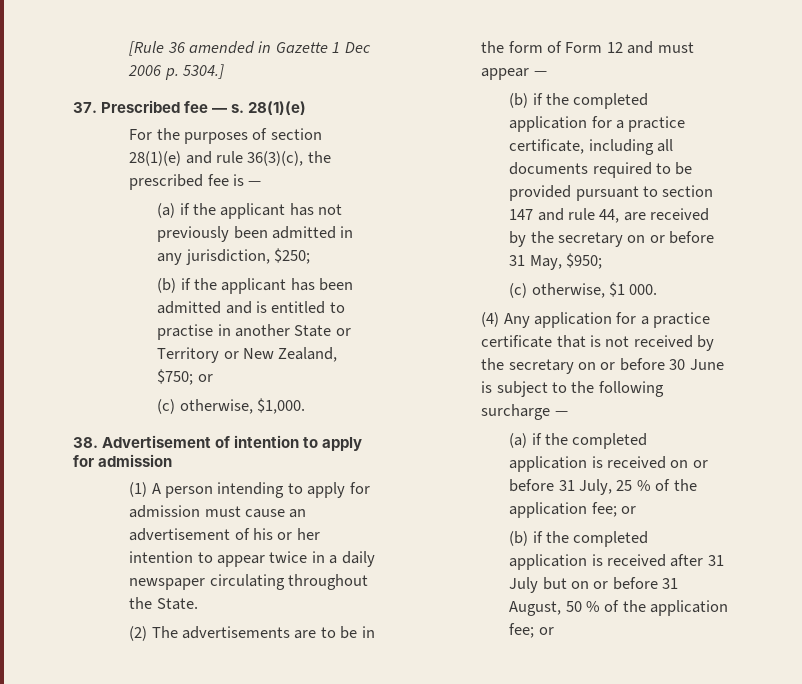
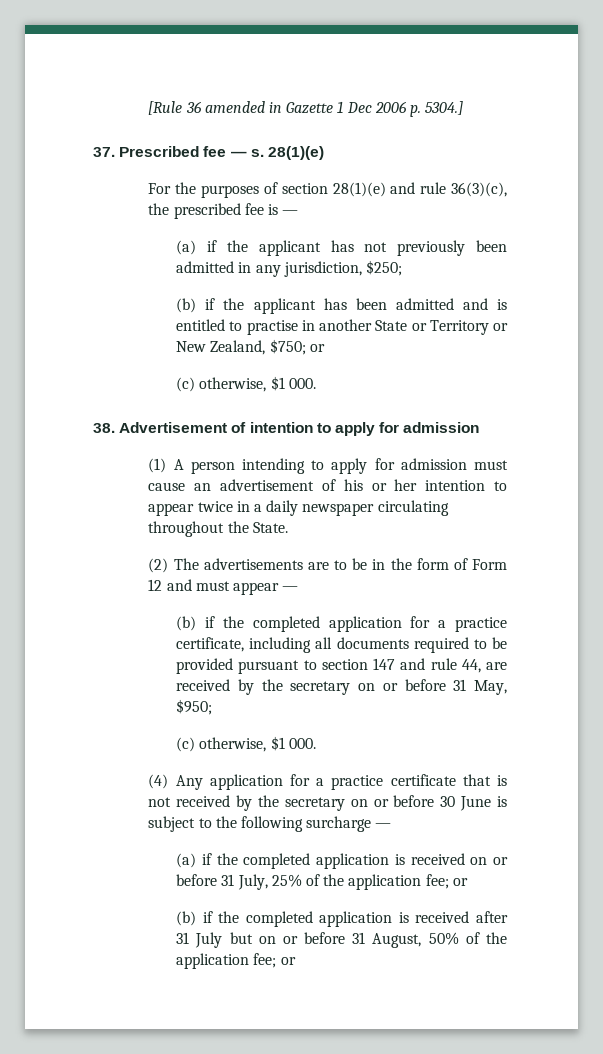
[256,398,305,414] $1,000. -> [270,376,316,391] $1 000.
[616,480,651,491] 25 % -> [271,874,302,887] 25%
[565,601,600,612] 50 % -> [428,932,459,945] 50%

